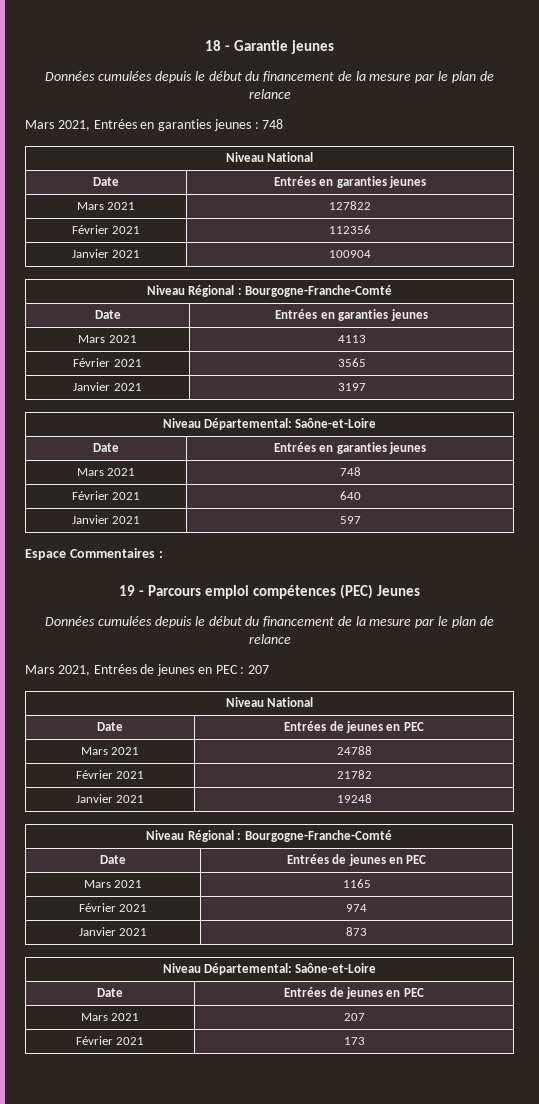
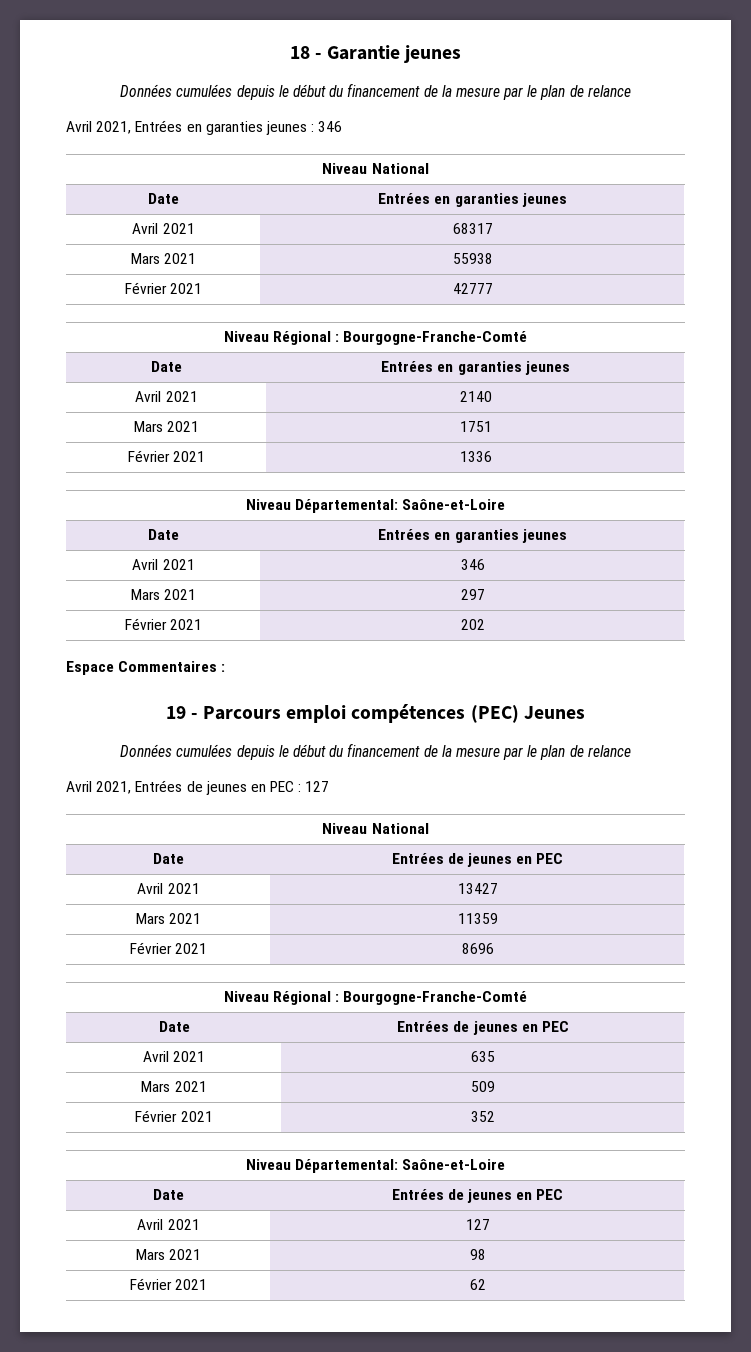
[25,120,54,129] Mars -> [66,121,92,132] Avril
[262,119,284,129] 748 -> [318,121,343,132] 346
[76,202,136,210] [329,201,371,210] [71,225,141,234] [329,225,371,234] [71,249,141,258] [329,250,371,258] // Mars 2021 | 127822 // Février 2021 | 112356 // Janvier 2021 | 100904 -> [132,223,195,234] [452,223,493,234] [130,253,197,264] [452,253,493,264] [124,282,203,294] [452,283,493,294] // Avril 2021 | 68317 // Mars 2021 | 55938 // Février 2021 | 42777
[78,335,137,343] [337,335,366,343] [73,358,142,367] [337,358,366,367] [73,382,142,391] [337,383,366,391] // Mars 2021 | 4113 // Février 2021 | 3565 // Janvier 2021 | 3197 -> [135,391,198,402] [459,391,492,402] [133,421,200,432] [459,421,492,432] [127,450,206,462] [459,451,492,462] // Avril 2021 | 2140 // Mars 2021 | 1751 // Février 2021 | 1336
[76,468,136,476] [339,467,361,476] [71,491,141,500] [339,491,361,500] [71,515,141,524] [339,516,361,524] // Mars 2021 | 748 // Février 2021 | 640 // Janvier 2021 | 597 -> [132,559,195,570] [460,559,485,570] [130,589,197,600] [460,589,485,600] [124,618,203,630] [460,619,485,630] // Avril 2021 | 346 // Mars 2021 | 297 // Février 2021 | 202
[25,665,54,674] Mars -> [66,781,92,792] Avril
[248,665,270,674] 207 -> [305,781,330,792] 127
[80,747,140,755] [336,746,372,755] [75,770,145,779] [336,770,372,779] [75,794,145,803] [336,794,372,803] // Mars 2021 | 24788 // Février 2021 | 21782 // Janvier 2021 | 19248 -> [137,883,200,894] [457,883,498,894] [135,913,202,924] [457,913,498,924] [129,942,208,954] [461,943,494,954] // Avril 2021 | 13427 // Mars 2021 | 11359 // Février 2021 | 8696
[83,880,143,888] [342,879,371,888] [78,903,148,912] [346,904,367,912] [78,927,148,936] [346,927,367,936] // Mars 2021 | 1165 // Février 2021 | 974 // Janvier 2021 | 873 -> [142,1051,206,1062] [471,1051,495,1062] [141,1081,207,1092] [471,1081,495,1092] [135,1110,213,1122] [471,1111,495,1122] // Avril 2021 | 635 // Mars 2021 | 509 // Février 2021 | 352
[80,1013,140,1021] [343,1013,365,1021] [75,1036,145,1045] [343,1037,365,1045] // Mars 2021 | 207 // Février 2021 | 173 -> [137,1219,200,1230] [465,1219,490,1230] [135,1249,202,1260] [469,1249,486,1260] [129,1278,208,1290] [469,1279,486,1290] // Avril 2021 | 127 // Mars 2021 | 98 // Février 2021 | 62

